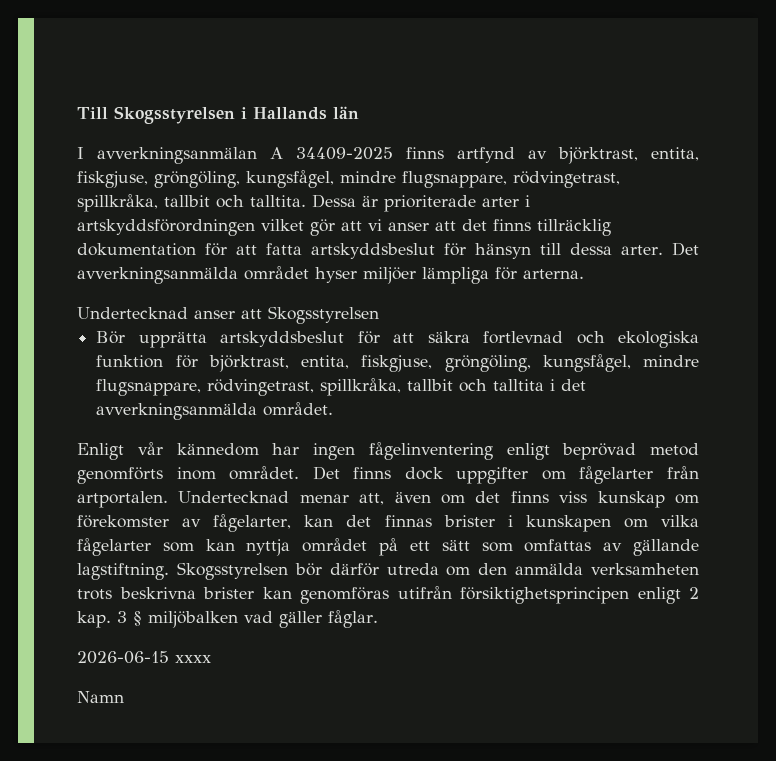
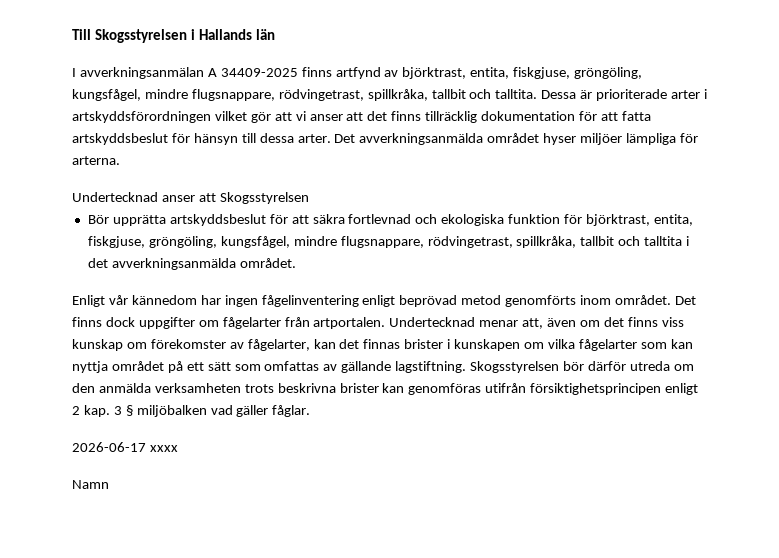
[77,651,169,664] 2026-06-15 -> [72,442,146,452] 2026-06-17

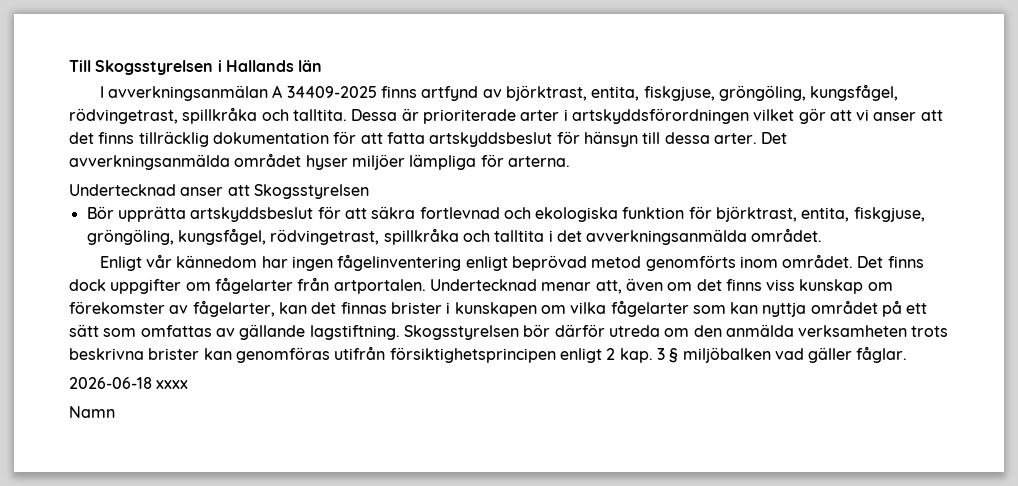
[144,89,466,101] mindre flugsnappare, rödvingetrast, spillkråka, tallbit -> [69,107,258,124] rödvingetrast, spillkråka
[293,236,615,248] mindre flugsnappare, rödvingetrast, spillkråka, tallbit -> [270,228,459,245] rödvingetrast, spillkråka
[72,442,146,452] 2026-06-17 -> [69,377,152,389] 2026-06-18

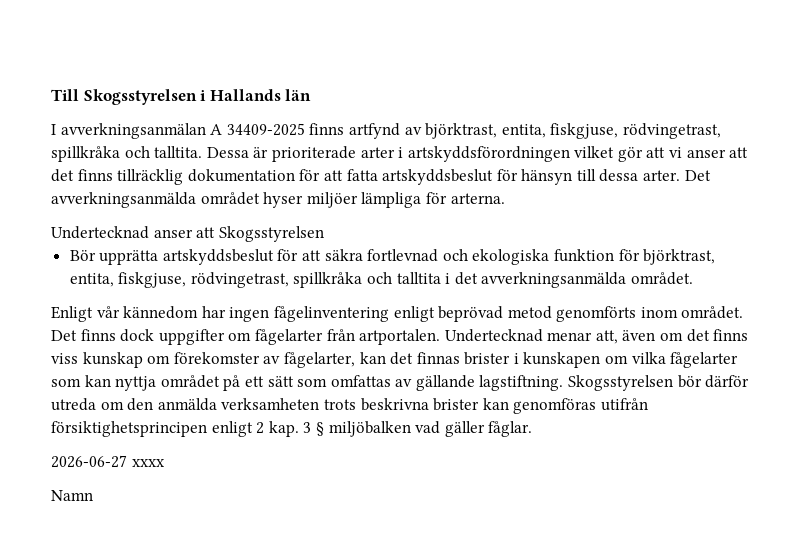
[718,84,899,101] gröngöling, kungsfågel, -> (619, 131) none
[86,228,266,245] gröngöling, kungsfågel, -> (187, 280) none
[69,377,152,389] 2026-06-18 -> [51,455,127,468] 2026-06-27

